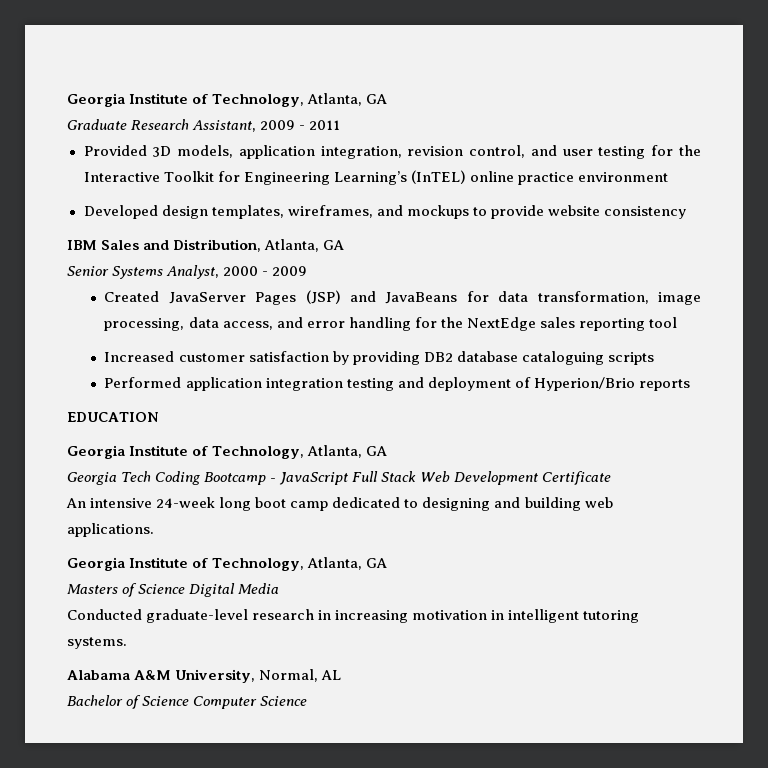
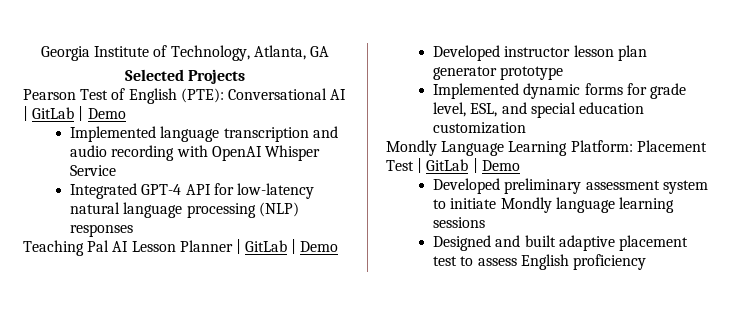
[67,93,388,107] [67,119,341,132] [83,145,701,159] [83,170,668,185] [83,205,686,219] [67,239,345,252] [67,265,308,279] [104,290,702,305] [104,317,678,331] [104,351,654,365] [104,377,690,391] [67,412,159,422] [67,445,388,459] [67,471,612,485] [66,497,613,511] [67,523,154,537] [67,557,388,571] [67,583,280,597] [67,609,640,623] [67,637,127,649] [67,669,342,683] [67,695,308,709] Georgia Institute of Technology, Atlanta, GA // Graduate Research Assistant, 2009 - 2011 // Provided 3D models, application integration, revision control, and user testing for the Interactive Toolkit for Engineering Learning’s (InTEL) online practice environment // Developed design templates, wireframes, and mockups to provide website consistency // IBM Sales and Distribution, Atlanta, GA // Senior Systems Analyst, 2000 - 2009 // Created JavaServer Pages (JSP) and JavaBeans for data transformation, image processing, data access, and error handling for the NextEdge sales reporting tool // Increased customer satisfaction by providing DB2 database cataloguing scripts // Performed application integration testing and deployment of Hyperion/Brio reports // EDUCATION // Georgia Institute of Technology, Atlanta, GA // Georgia Tech Coding Bootcamp - JavaScript Full Stack Web Development Certificate // An intensive 24-week long boot camp dedicated to designing and building web applications. // Georgia Institute of Technology, Atlanta, GA // Masters of Science Digital Media // Conducted graduate-level research in increasing motivation in intelligent tutoring systems. // Alabama A&M University, Normal, AL // Bachelor of Science Computer Science -> [41,45,329,61] [124,69,246,84] [23,88,347,104] [23,106,126,121] [70,126,338,142] [70,145,320,161] [70,165,117,176] [70,183,314,199] [70,202,299,218] [70,224,134,237] [23,239,339,256] [433,45,647,61] [433,66,564,80] [433,83,686,99] [433,102,644,118] [433,122,527,134] [386,140,707,156] [386,158,520,173] [433,178,708,194] [433,197,674,213] [433,217,486,228] [433,235,688,251] [433,254,646,270] Georgia Institute of Technology, Atlanta, GA // Selected Projects // Pearson Test of English (PTE): Conversational AI | GitLab | Demo // Implemented language transcription and audio recording with OpenAI Whisper Service // Integrated GPT-4 API for low-latency natural language processing (NLP) responses // Teaching Pal AI Lesson Planner | GitLab | Demo // Developed instructor lesson plan generator prototype // Implemented dynamic forms for grade level, ESL, and special education customization // Mondly Language Learning Platform: Placement Test | GitLab | Demo // Developed preliminary assessment system to initiate Mondly language learning sessions // Designed and built adaptive placement test to assess English proficiency

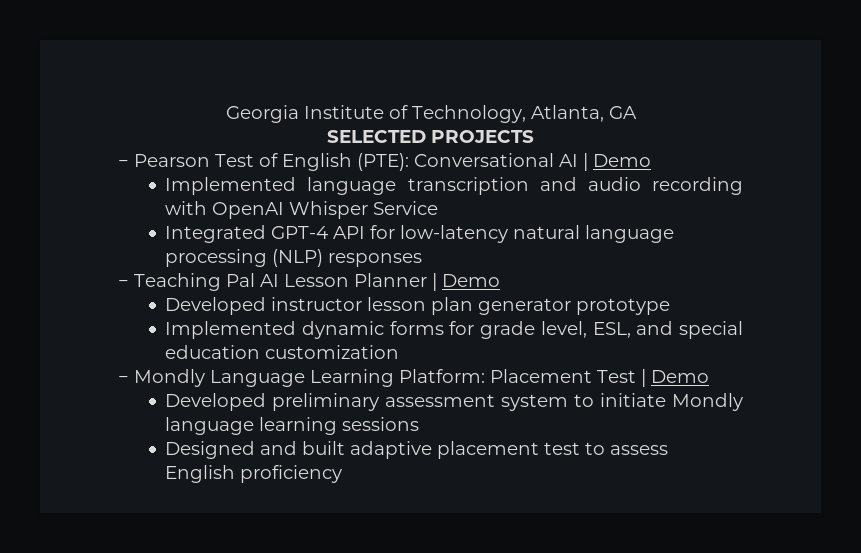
[124,69,246,84] Selected Projects // -> [327,130,534,143] [118,160,129,167] SELECTED PROJECTS // −
[32,106,84,121] GitLab | -> (588, 162) none
(134, 230) none -> [118,280,129,287] −
[245,239,297,254] GitLab | -> (437, 282) none
(527, 128) none -> [118,376,129,383] −
[426,158,478,173] GitLab | -> (646, 378) none

